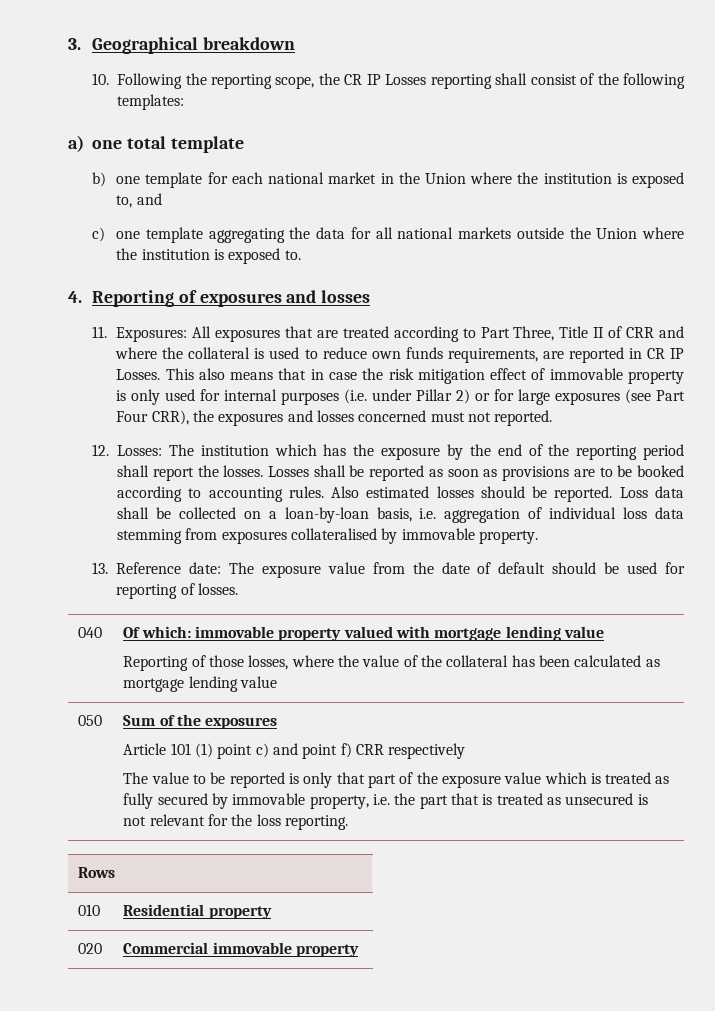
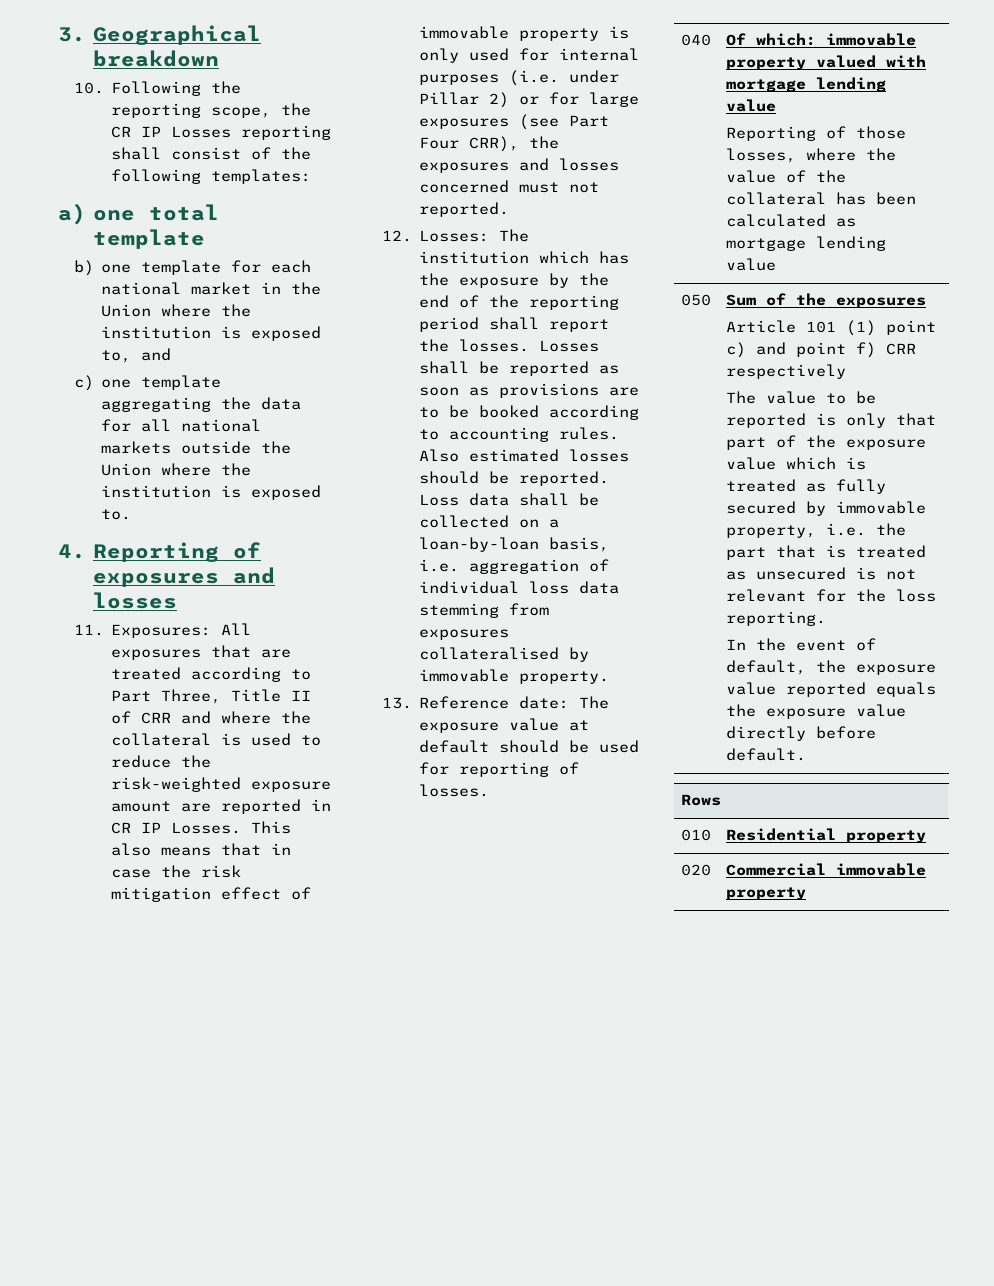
[371,347,538,363] own funds requirements, -> [181,755,212,768] [111,777,332,792] [111,801,172,812] the risk-weighted exposure amount
[372,562,492,574] from the date of -> [569,720,590,731] at
(348, 822) none -> [726,638,877,651] [726,660,937,675] [726,682,937,697] [726,704,907,719] [726,726,877,741] [726,748,807,761] // In the event of default, the exposure value reported equals the exposure value directly before default.

